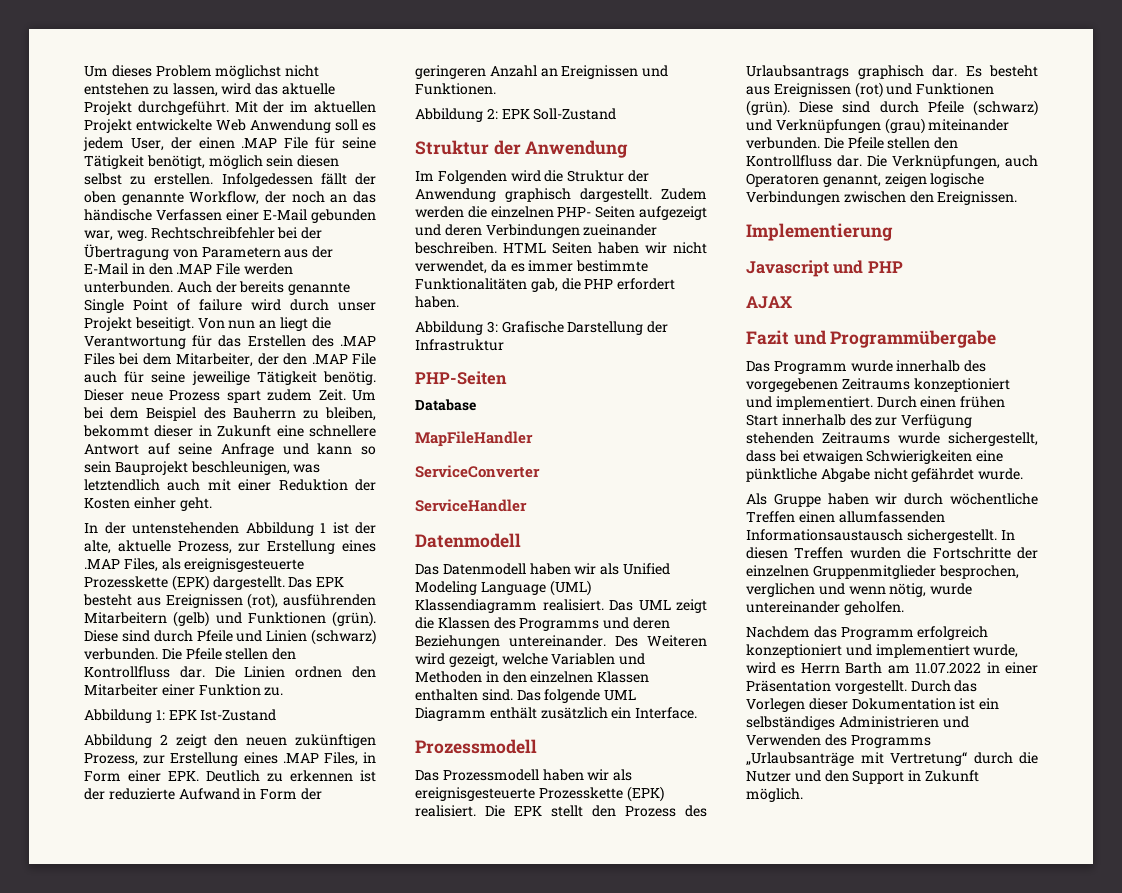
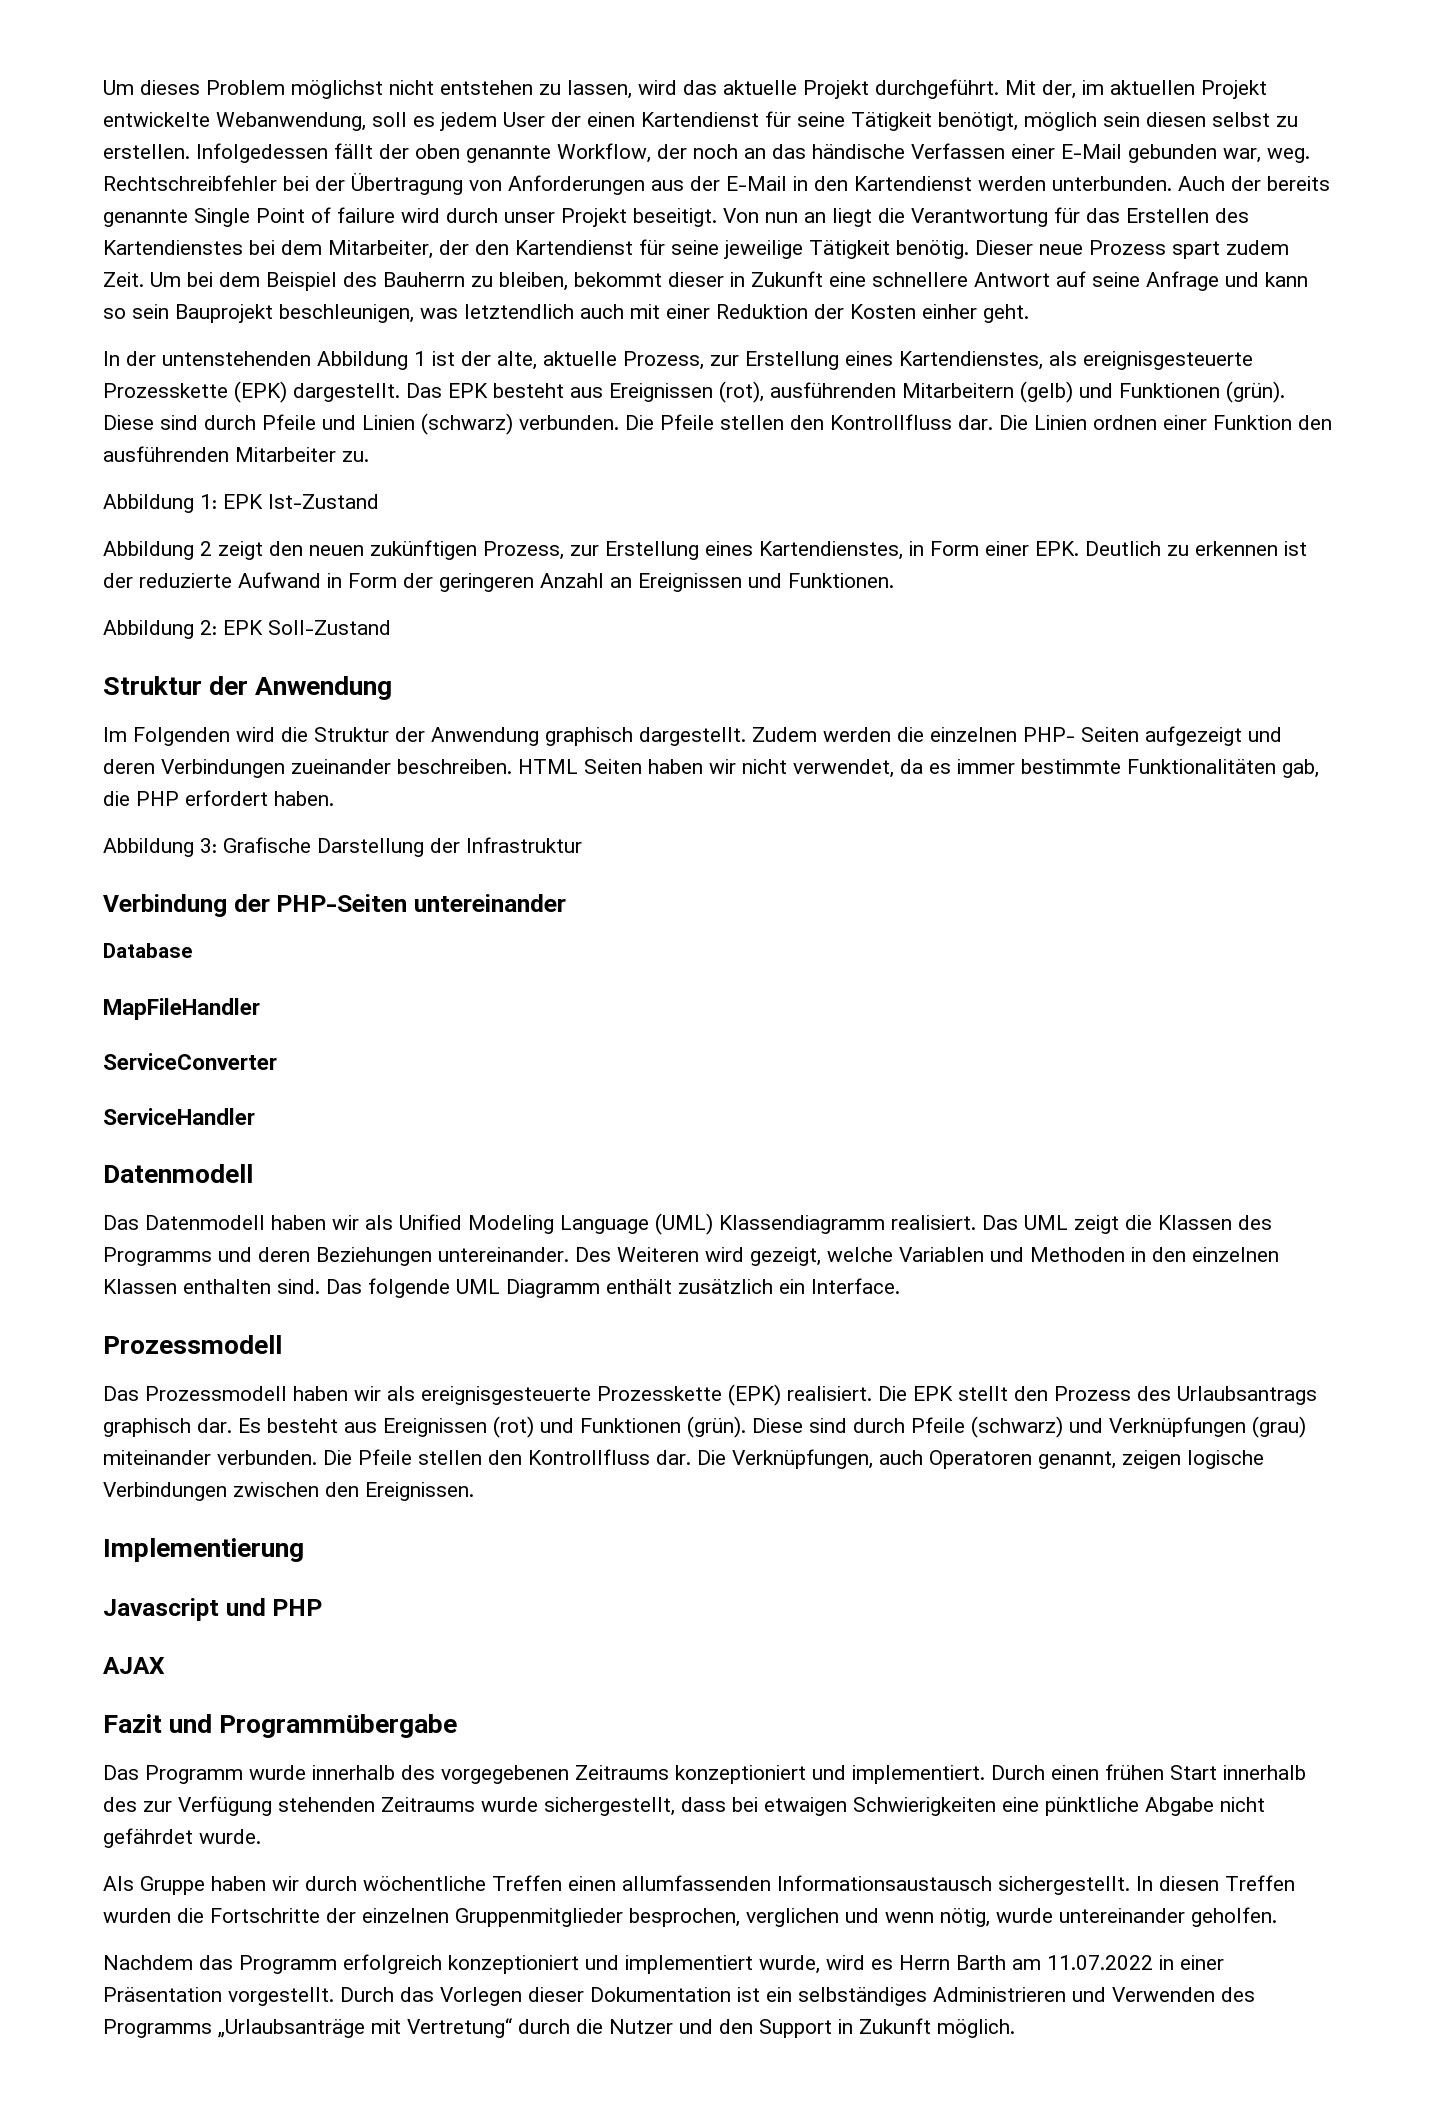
[263,101,285,113] der -> [1042,80,1076,99] der,
[216,119,331,133] Web Anwendung -> [216,112,366,131] Webanwendung,
[130,138,164,151] User, -> [503,112,545,127] User
[241,137,309,149] .MAP File -> [641,112,759,127] Kartendienst
[201,247,281,258] Parametern -> [508,175,645,195] Anforderungen
[176,263,241,275] .MAP File -> [854,176,972,191] Kartendienst
[340,336,377,346] [84,353,115,365] .MAP Files -> [103,240,243,255] Kartendienstes
[311,353,376,365] [84,371,117,383] .MAP File auch -> [515,240,633,255] Kartendienst
[84,558,158,572] .MAP Files, -> [899,351,1043,370] Kartendienstes,
[352,666,377,678] [84,684,261,696] den Mitarbeiter einer Funktion -> [1163,415,1332,430] [103,446,336,462] einer Funktion den ausführenden Mitarbeiter
[282,752,358,766] .MAP Files, -> [759,541,903,560] Kartendienstes,
(504, 345) none -> [103,894,270,917] Verbindung der
(507, 378) none -> [413,894,566,912] untereinander

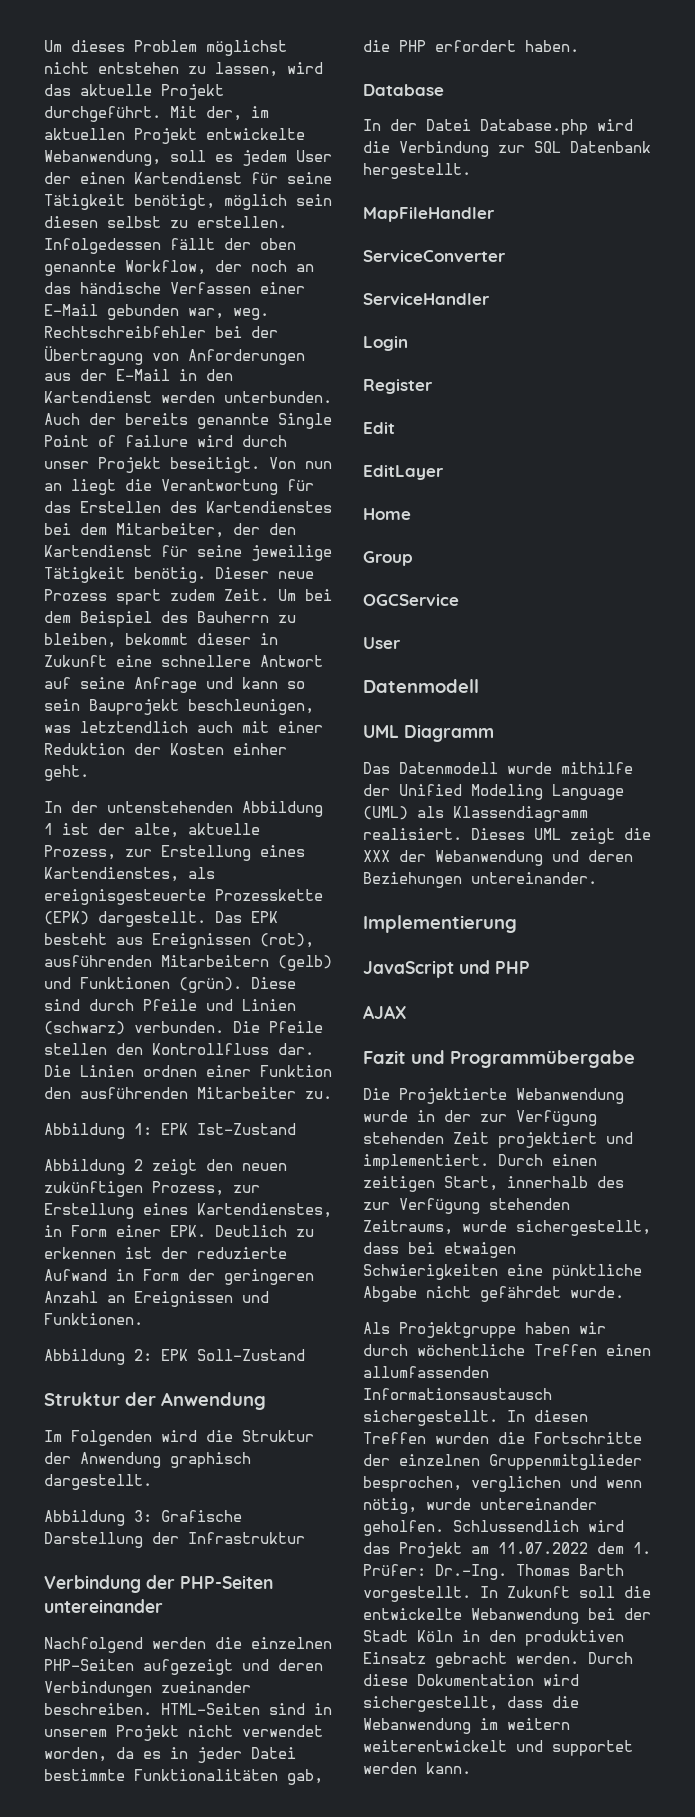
[752,726,1282,746] [103,759,1319,778] [103,790,334,806] Zudem werden die einzelnen PHP- Seiten aufgezeigt und deren Verbindungen zueinander beschreiben. HTML Seiten haben wir nicht verwendet, da es immer bestimmte Funktionalitäten gab, die PHP erfordert haben. -> (152, 1482) none
[103,943,192,958] [103,998,260,1020] [103,1053,277,1070] [103,1108,255,1125] [103,1164,253,1183] Database // MapFileHandler // ServiceConverter // ServiceHandler // Datenmodell -> [44,1637,332,1653] [44,1659,323,1675] [44,1681,251,1697] [44,1703,332,1715] [44,1725,323,1741] [44,1747,296,1763] [44,1769,323,1785] [363,40,579,52] [363,84,444,96] [363,119,633,135] [363,141,651,157] [363,163,471,179] [363,207,495,222] [363,250,506,262] [363,293,490,305] [363,336,408,351] [363,379,433,394] [363,422,395,434] [363,465,444,480] [363,508,411,520] [363,551,413,566] [363,594,459,606] [363,637,401,649] [363,679,479,693] [363,724,494,742] Nachfolgend werden die einzelnen PHP-Seiten aufgezeigt und deren Verbindungen zueinander beschreiben. HTML-Seiten sind in unserem Projekt nicht verwendet worden, da es in jeder Datei bestimmte Funktionalitäten gab, die PHP erfordert haben. // Database // In der Datei Database.php wird die Verbindung zur SQL Datenbank hergestellt. // MapFileHandler // ServiceConverter // ServiceHandler // Login // Register // Edit // EditLayer // Home // Group // OGCService // User // Datenmodell // UML Diagramm
[271,1215,393,1230] haben wir als -> [507,762,633,774] [363,784,390,796] wurde mithilfe der
(713, 1224) none -> [417,806,444,818] als
[982,1215,1018,1230] Das -> [471,828,525,840] Dieses
[1158,1215,1272,1230] [103,1247,212,1266] Klassen des Programms -> [363,850,543,866] XXX der Webanwendung
[575,1247,1279,1266] [103,1278,900,1298] [103,1335,282,1354] [103,1384,1317,1406] [103,1416,1306,1438] [103,1449,1264,1469] [103,1482,474,1501] Des Weiteren wird gezeigt, welche Variablen und Methoden in den einzelnen Klassen enthalten sind. Das folgende UML Diagramm enthält zusätzlich ein Interface. // Prozessmodell // Das Prozessmodell haben wir als ereignisgesteuerte Prozesskette (EPK) realisiert. Die EPK stellt den Prozess des Urlaubsantrags graphisch dar. Es besteht aus Ereignissen (rot) und Funktionen (grün). Diese sind durch Pfeile (schwarz) und Verknüpfungen (grau) miteinander verbunden. Die Pfeile stellen den Kontrollfluss dar. Die Verknüpfungen, auch Operatoren genannt, zeigen logische Verbindungen zwischen den Ereignissen. -> (597, 878) none
[103,1598,219,1621] Javascript -> [363,960,454,978] JavaScript
[103,1765,806,1784] Das Programm wurde innerhalb des vorgegebenen Zeitraums konzeptioniert -> [363,1088,624,1104] [363,1110,597,1126] [363,1132,597,1148] Die Projektierte Webanwendung wurde in der zur Verfügung stehenden Zeit projektiert
[1105,1764,1217,1780] frühen Start -> [363,1176,498,1192] zeitigen Start,
[381,1797,475,1812] Zeitraums -> [363,1220,453,1235] Zeitraums,
[140,1876,205,1895] Gruppe -> [399,1322,516,1338] Projektgruppe
[103,1954,1224,1974] [103,1987,1255,2006] [103,2018,1015,2038] // Nachdem das Programm erfolgreich konzeptioniert und implementiert wurde, wird es Herrn Barth am 11.07.2022 in einer Präsentation vorgestellt. Durch das Vorlegen dieser Dokumentation ist ein selbständiges Administrieren und Verwenden des Programms „Urlaubsanträge mit Vertretung“ durch die Nutzer und den Support in Zukunft möglich. -> [453,1520,624,1532] [363,1542,651,1558] [363,1564,624,1580] [363,1586,651,1602] [363,1608,651,1624] [363,1630,624,1646] [363,1652,633,1668] [363,1674,579,1686] [363,1696,579,1712] [363,1718,570,1734] [363,1740,633,1756] [363,1762,471,1774] Schlussendlich wird das Projekt am 11.07.2022 dem 1. Prüfer: Dr.-Ing. Thomas Barth vorgestellt. In Zukunft soll die entwickelte Webanwendung bei der Stadt Köln in den produktiven Einsatz gebracht werden. Durch diese Dokumentation wird sichergestellt, dass die Webanwendung im weitern weiterentwickelt und supportet werden kann.

